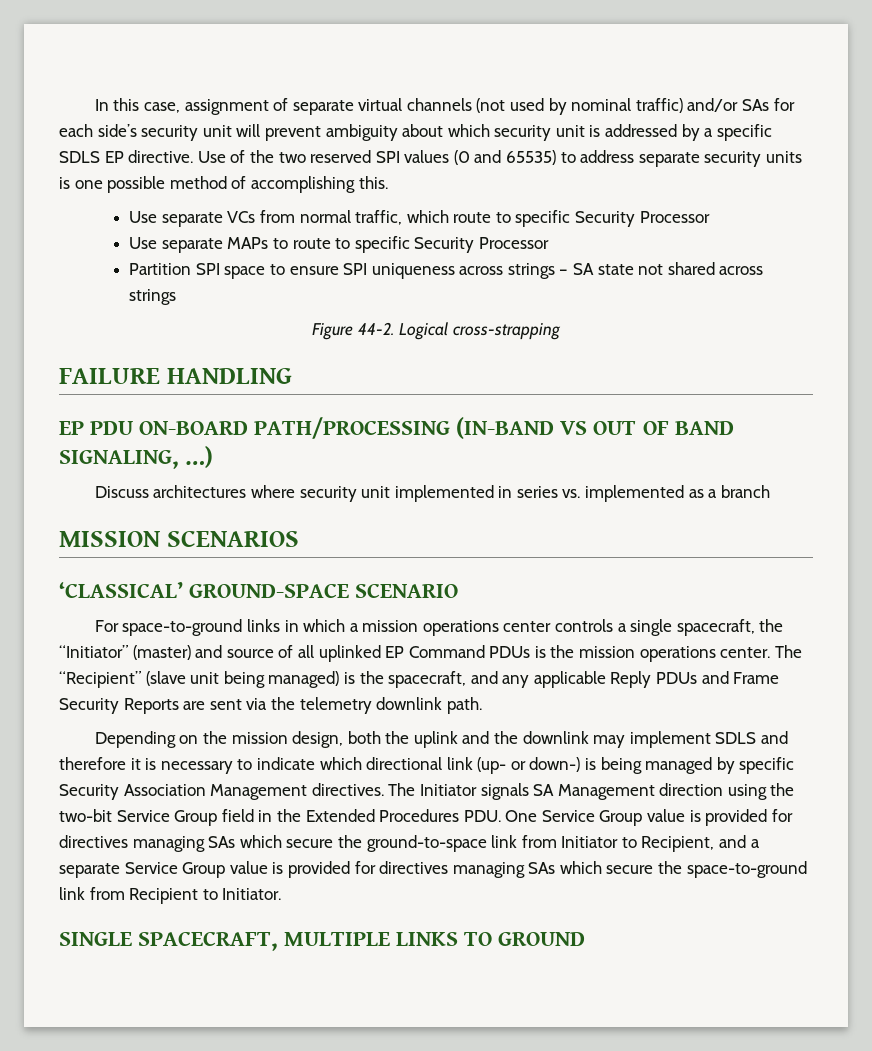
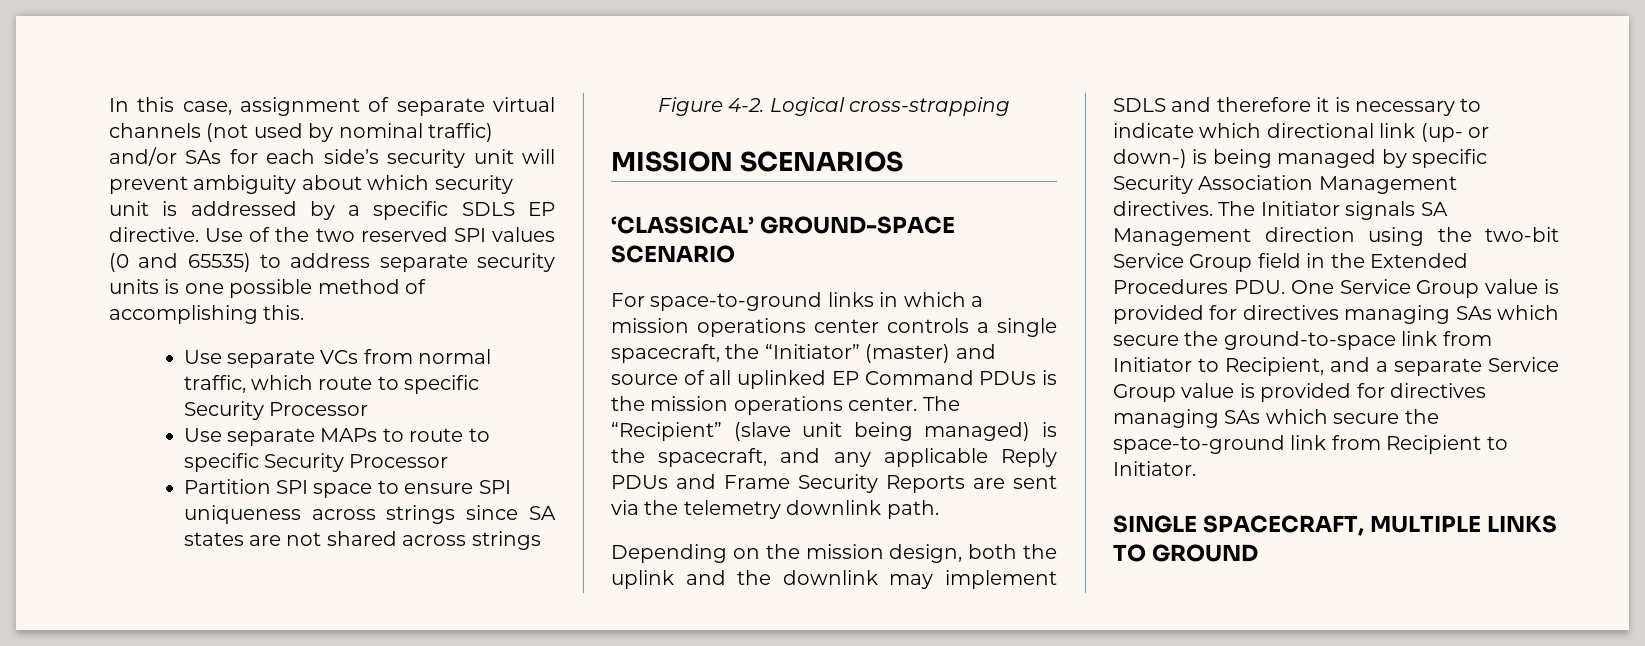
[559,263,634,275] – SA state -> [466,505,556,520] [183,532,282,546] since SA states are
[357,322,395,335] 44-2. -> [728,98,765,112] 4-2.
[59,368,293,384] [59,417,734,439] [59,446,214,469] [94,485,770,502] // FAILURE HANDLING // EP PDU ON-BOARD PATH/PROCESSING (IN-BAND VS OUT OF BAND SIGNALING, …) // Discuss architectures where security unit implemented in series vs. implemented as a branch -> (1011, 106) none

